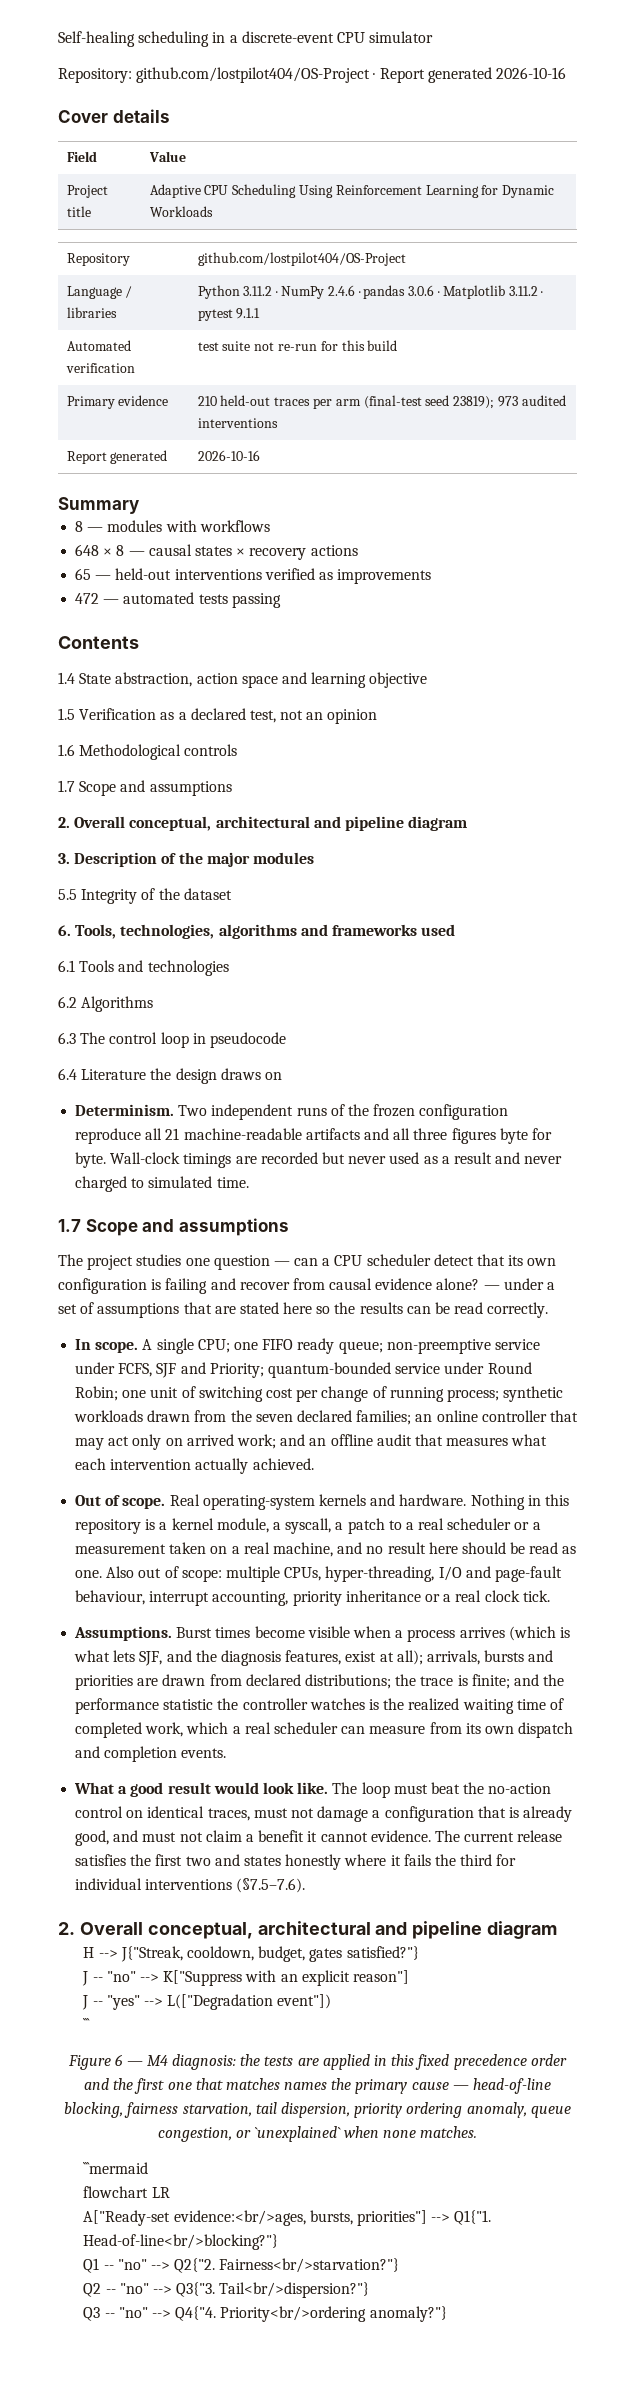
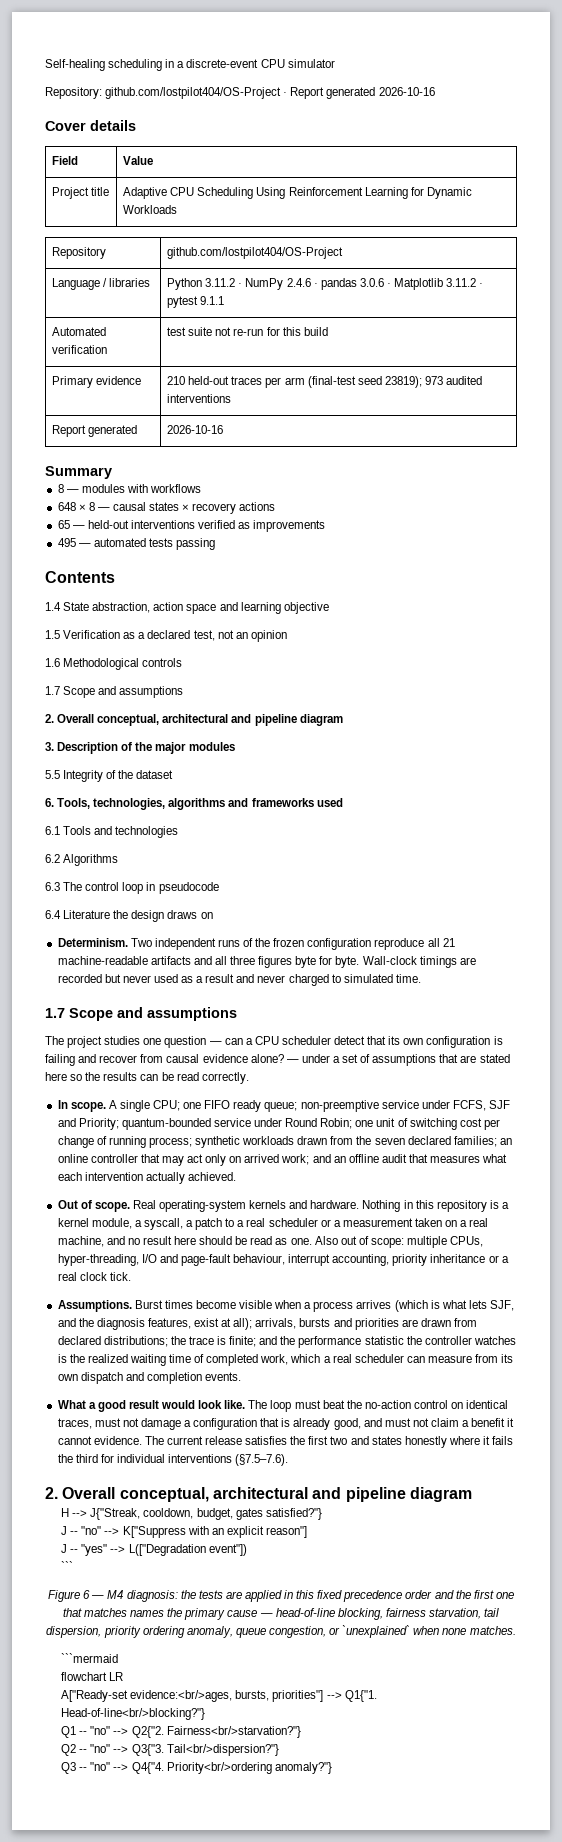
[75,593,100,604] 472 -> [57,538,76,547] 495

